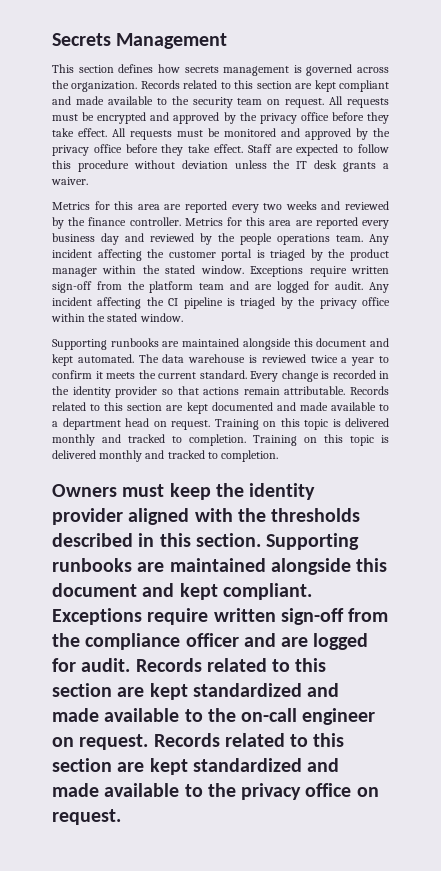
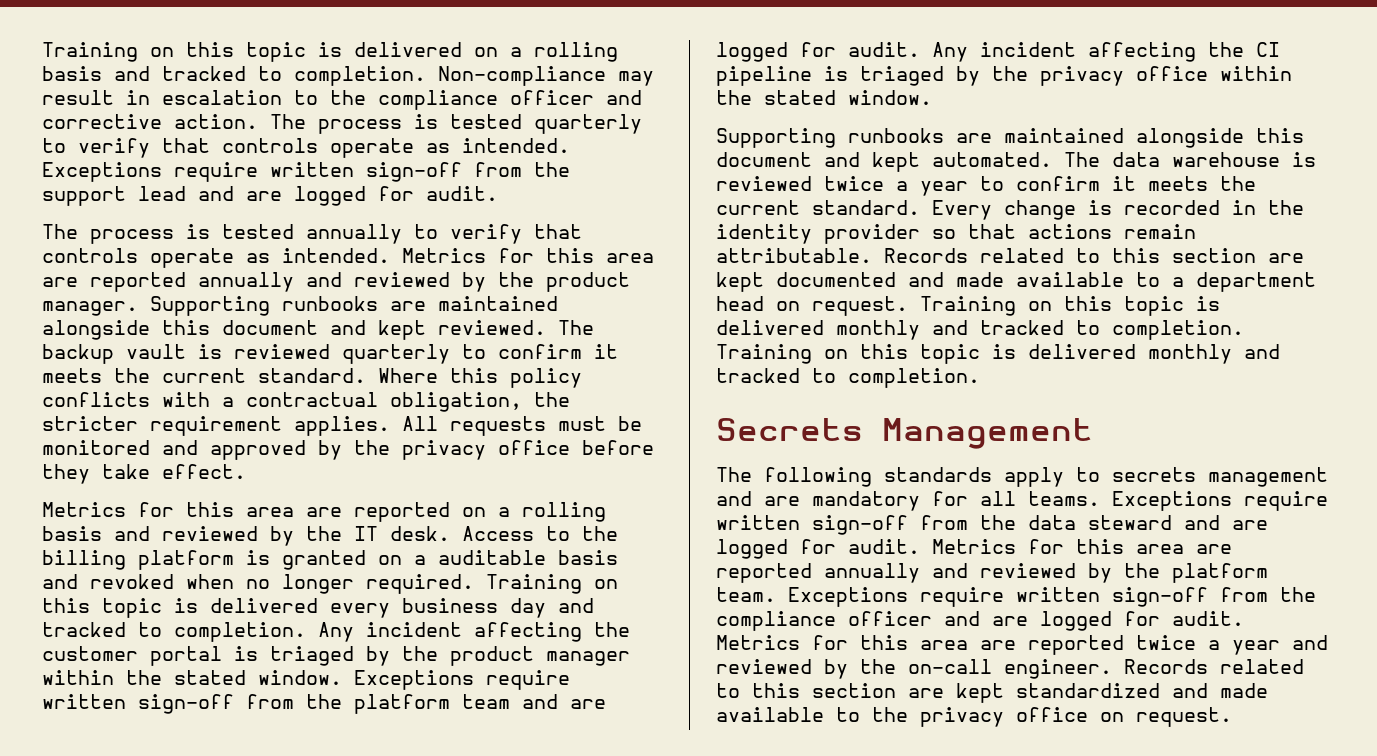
[52,33,228,49] [52,64,389,76] [52,80,389,92] [52,96,389,108] [52,112,389,124] [52,128,107,137] Secrets Management // This section defines how secrets management is governed across the organization. Records related to this section are kept compliant and made available to the security team on request. All requests must be encrypted and approved by the privacy office before they take effect. -> [42,42,618,62] [42,66,654,86] [42,90,642,110] [42,114,642,134] [42,138,570,158] [42,162,570,182] [42,186,498,206] [42,224,582,244] [42,248,654,268] [42,272,630,292] [42,296,558,316] [42,320,594,340] [42,344,618,364] [42,368,582,388] [42,392,570,412] [42,416,390,436] Training on this topic is delivered on a rolling basis and tracked to completion. Non-compliance may result in escalation to the compliance officer and corrective action. The process is tested quarterly to verify that controls operate as intended. Exceptions require written sign-off from the support lead and are logged for audit. // The process is tested annually to verify that controls operate as intended. Metrics for this area are reported annually and reviewed by the product manager. Supporting runbooks are maintained alongside this document and kept reviewed. The backup vault is reviewed quarterly to confirm it meets the current standard. Where this policy conflicts with a contractual obligation, the stricter requirement applies.
[247,144,390,156] [52,160,389,172] [51,177,88,185] [52,201,389,213] [52,217,389,229] [52,233,363,245] Staff are expected to follow this procedure without deviation unless the IT desk grants a waiver. // Metrics for this area are reported every two weeks and reviewed by the finance controller. Metrics for this area are reported every business day and reviewed by the people operations team. -> [42,502,606,522] [42,526,618,546] [42,550,618,570] [42,574,618,594] [42,598,594,618] [42,622,306,642] // Metrics for this area are reported on a rolling basis and reviewed by the IT desk. Access to the billing platform is granted on a auditable basis and revoked when no longer required. Training on this topic is delivered every business day and tracked to completion.
[52,483,316,500] [52,508,361,525] [52,533,360,550] [52,558,388,575] [52,583,312,600] Owners must keep the identity provider aligned with the thresholds described in this section. Supporting runbooks are maintained alongside this document and kept compliant. -> [716,418,1093,449] [716,467,1328,487] [716,491,1328,511] [716,515,1268,535] [716,539,1232,559] [716,563,1268,583] [716,587,776,602] Secrets Management // The following standards apply to secrets management and are mandatory for all teams. Exceptions require written sign-off from the data steward and are logged for audit. Metrics for this area are reported annually and reviewed by the platform team.
[135,658,327,672] [52,683,340,700] [52,708,376,725] [52,734,149,750] Records related to this section are kept standardized and made available to the on-call engineer on request. -> [716,635,1328,655] [716,659,1112,679] Metrics for this area are reported twice a year and reviewed by the on-call engineer.

